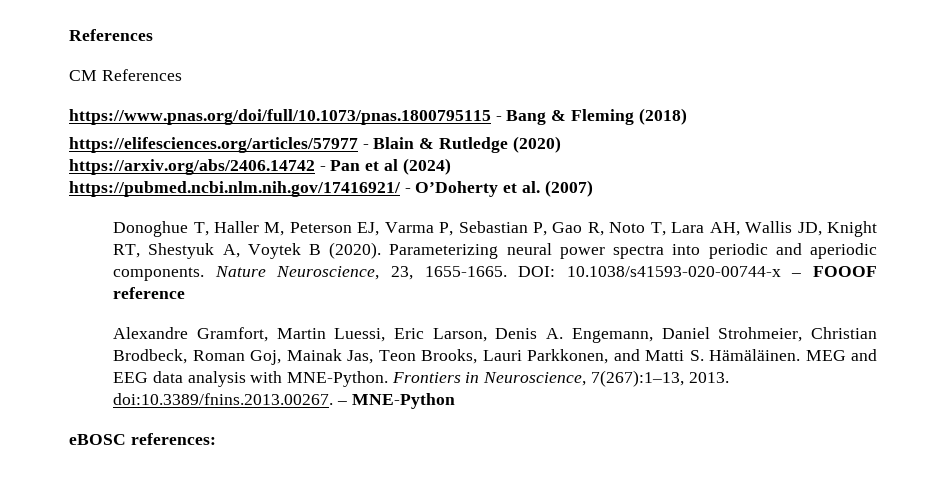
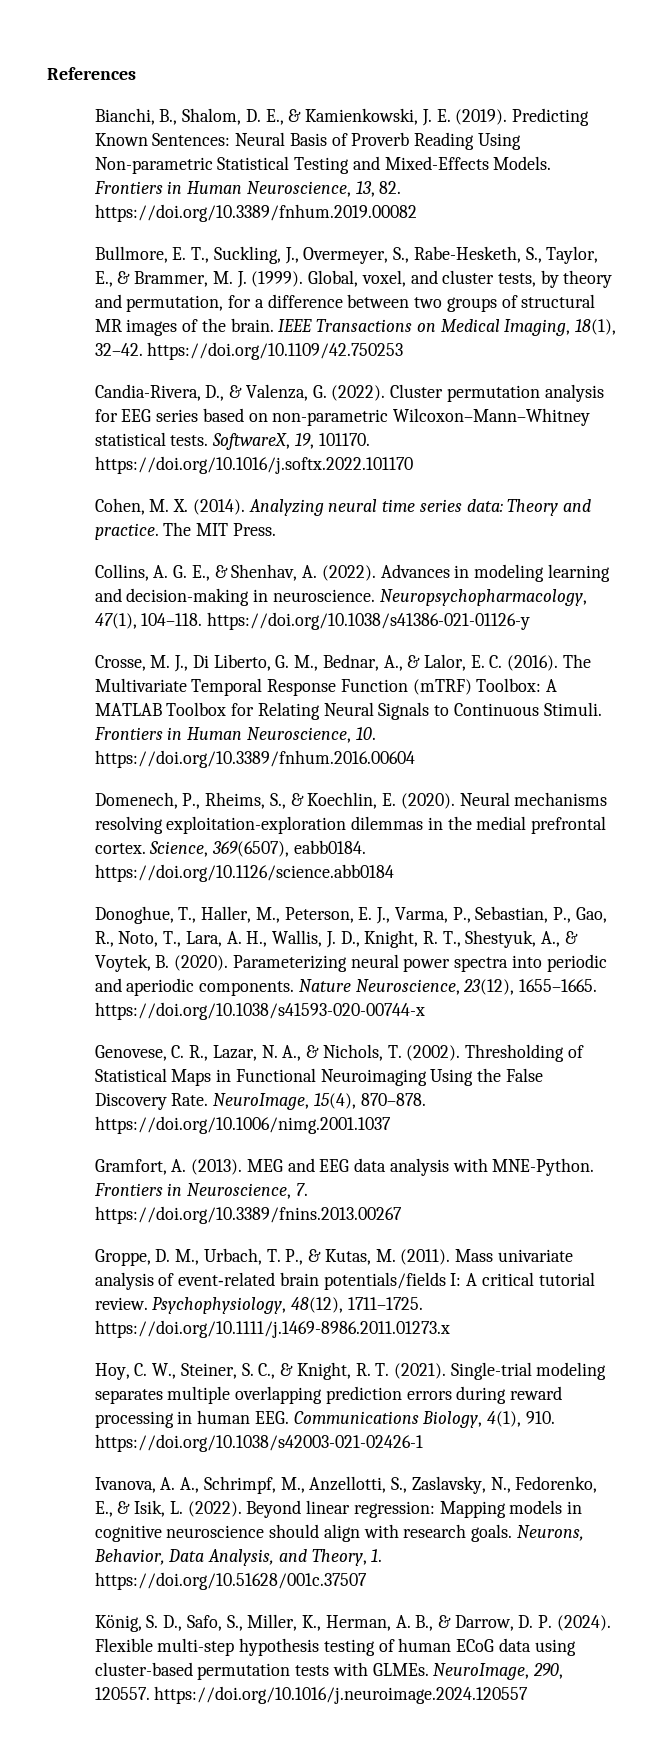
[69,29,153,41] [69,69,182,81] [69,108,687,125] [69,136,561,153] [69,158,451,175] [69,180,593,197] [113,221,878,237] [113,243,321,259] References // CM References // https://www.pnas.org/doi/full/10.1073/pnas.1800795115 - Bang & Fleming (2018) // https://elifesciences.org/articles/57977 - Blain & Rutledge (2020) // https://arxiv.org/abs/2406.14742 - Pan et al (2024) // https://pubmed.ncbi.nlm.nih.gov/17416921/ - O’Doherty et al. (2007) // Donoghue T, Haller M, Peterson EJ, Varma P, Sebastian P, Gao R, Noto T, Lara AH, Wallis JD, Knight RT, Shestyuk A, Voytek B -> [47,67,136,80] [94,108,590,126] [94,132,521,150] [94,156,552,174] [93,181,402,197] [94,204,417,222] [94,246,599,264] [94,270,613,288] [94,294,596,312] [94,318,617,336] [94,342,404,360] [94,384,604,402] [94,408,591,426] [94,432,370,450] [94,456,413,474] [94,498,592,516] [94,522,276,540] [94,564,610,582] [94,588,587,606] [94,612,531,630] [94,654,591,672] [94,678,558,696] [94,702,602,720] [93,727,376,743] [94,750,415,768] [94,792,608,809] [94,816,607,834] [94,840,366,857] [94,864,394,882] [94,906,607,924] [94,930,578,948] [94,954,170,972] References // Bianchi, B., Shalom, D. E., & Kamienkowski, J. E. (2019). Predicting Known Sentences: Neural Basis of Proverb Reading Using Non-parametric Statistical Testing and Mixed-Effects Models. Frontiers in Human Neuroscience, 13, 82. https://doi.org/10.3389/fnhum.2019.00082 // Bullmore, E. T., Suckling, J., Overmeyer, S., Rabe-Hesketh, S., Taylor, E., & Brammer, M. J. (1999). Global, voxel, and cluster tests, by theory and permutation, for a difference between two groups of structural MR images of the brain. IEEE Transactions on Medical Imaging, 18(1), 32–42. https://doi.org/10.1109/42.750253 // Candia-Rivera, D., & Valenza, G. (2022). Cluster permutation analysis for EEG series based on non-parametric Wilcoxon–Mann–Whitney statistical tests. SoftwareX, 19, 101170. https://doi.org/10.1016/j.softx.2022.101170 // Cohen, M. X. (2014). Analyzing neural time series data: Theory and practice. The MIT Press. // Collins, A. G. E., & Shenhav, A. (2022). Advances in modeling learning and decision-making in neuroscience. Neuropsychopharmacology, 47(1), 104–118. https://doi.org/10.1038/s41386-021-01126-y // Crosse, M. J., Di Liberto, G. M., Bednar, A., & Lalor, E. C. (2016). The Multivariate Temporal Response Function (mTRF) Toolbox: A MATLAB Toolbox for Relating Neural Signals to Continuous Stimuli. Frontiers in Human Neuroscience, 10. https://doi.org/10.3389/fnhum.2016.00604 // Domenech, P., Rheims, S., & Koechlin, E. (2020). Neural mechanisms resolving exploitation-exploration dilemmas in the medial prefrontal cortex. Science, 369(6507), eabb0184. https://doi.org/10.1126/science.abb0184 // Donoghue, T., Haller, M., Peterson, E. J., Varma, P., Sebastian, P., Gao, R., Noto, T., Lara, A. H., Wallis, J. D., Knight, R. T., Shestyuk, A., & Voytek, B.
[390,266,878,280] [113,287,186,299] [113,327,877,343] [113,349,801,365] 23, 1655-1665. DOI: 10.1038/s41593-020-00744-x – FOOOF reference // Alexandre Gramfort, Martin Luessi, Eric Larson, Denis A. Engemann, Daniel Strohmeier, Christian Brodbeck, Roman Goj, Mainak Jas, Teon Brooks, Lauri Parkkonen, and Matti S. Hämäläinen. -> [463,979,598,995] [94,1002,425,1020] [94,1044,584,1062] [94,1068,543,1086] [94,1093,426,1110] [94,1116,391,1134] [94,1159,243,1175] 23(12), 1655–1665. https://doi.org/10.1038/s41593-020-00744-x // Genovese, C. R., Lazar, N. A., & Nichols, T. (2002). Thresholding of Statistical Maps in Functional Neuroimaging Using the False Discovery Rate. NeuroImage, 15(4), 870–878. https://doi.org/10.1006/nimg.2001.1037 // Gramfort, A. (2013).
[590,370,729,387] [113,393,455,409] [69,433,216,445] 7(267):1–13, 2013. doi:10.3389/fnins.2013.00267. – MNE-Python // eBOSC references: -> [295,1183,308,1196] [94,1206,402,1224] [94,1248,573,1266] [94,1272,595,1290] [94,1297,423,1314] [94,1320,450,1338] [94,1362,607,1380] [94,1386,563,1404] [94,1410,555,1428] [94,1434,423,1452] [94,1476,598,1494] [94,1500,583,1518] [94,1524,584,1542] [93,1549,383,1566] [94,1572,367,1590] [94,1614,611,1632] [94,1638,576,1656] [94,1662,564,1680] [94,1686,529,1704] 7. https://doi.org/10.3389/fnins.2013.00267 // Groppe, D. M., Urbach, T. P., & Kutas, M. (2011). Mass univariate analysis of event‐related brain potentials/fields I: A critical tutorial review. Psychophysiology, 48(12), 1711–1725. https://doi.org/10.1111/j.1469-8986.2011.01273.x // Hoy, C. W., Steiner, S. C., & Knight, R. T. (2021). Single-trial modeling separates multiple overlapping prediction errors during reward processing in human EEG. Communications Biology, 4(1), 910. https://doi.org/10.1038/s42003-021-02426-1 // Ivanova, A. A., Schrimpf, M., Anzellotti, S., Zaslavsky, N., Fedorenko, E., & Isik, L. (2022). Beyond linear regression: Mapping models in cognitive neuroscience should align with research goals. Neurons, Behavior, Data Analysis, and Theory, 1. https://doi.org/10.51628/001c.37507 // König, S. D., Safo, S., Miller, K., Herman, A. B., & Darrow, D. P. (2024). Flexible multi-step hypothesis testing of human ECoG data using cluster-based permutation tests with GLMEs. NeuroImage, 290, 120557. https://doi.org/10.1016/j.neuroimage.2024.120557

